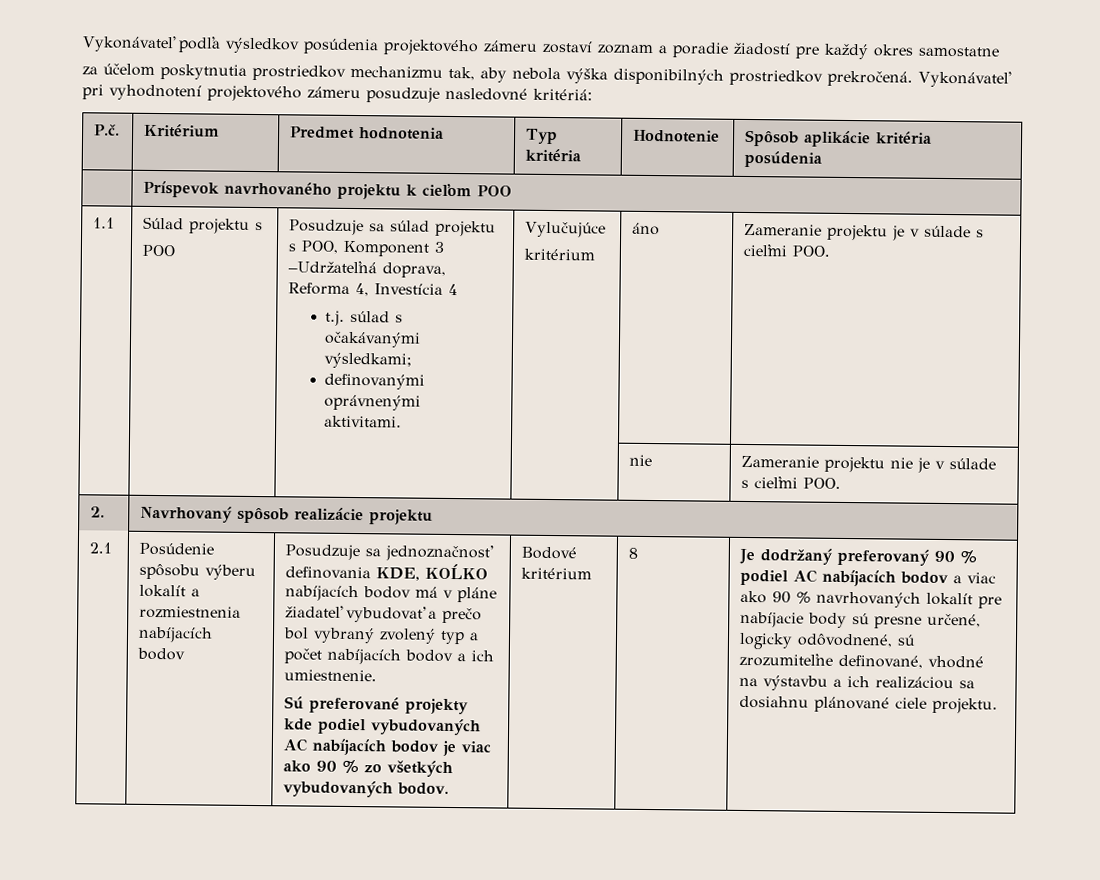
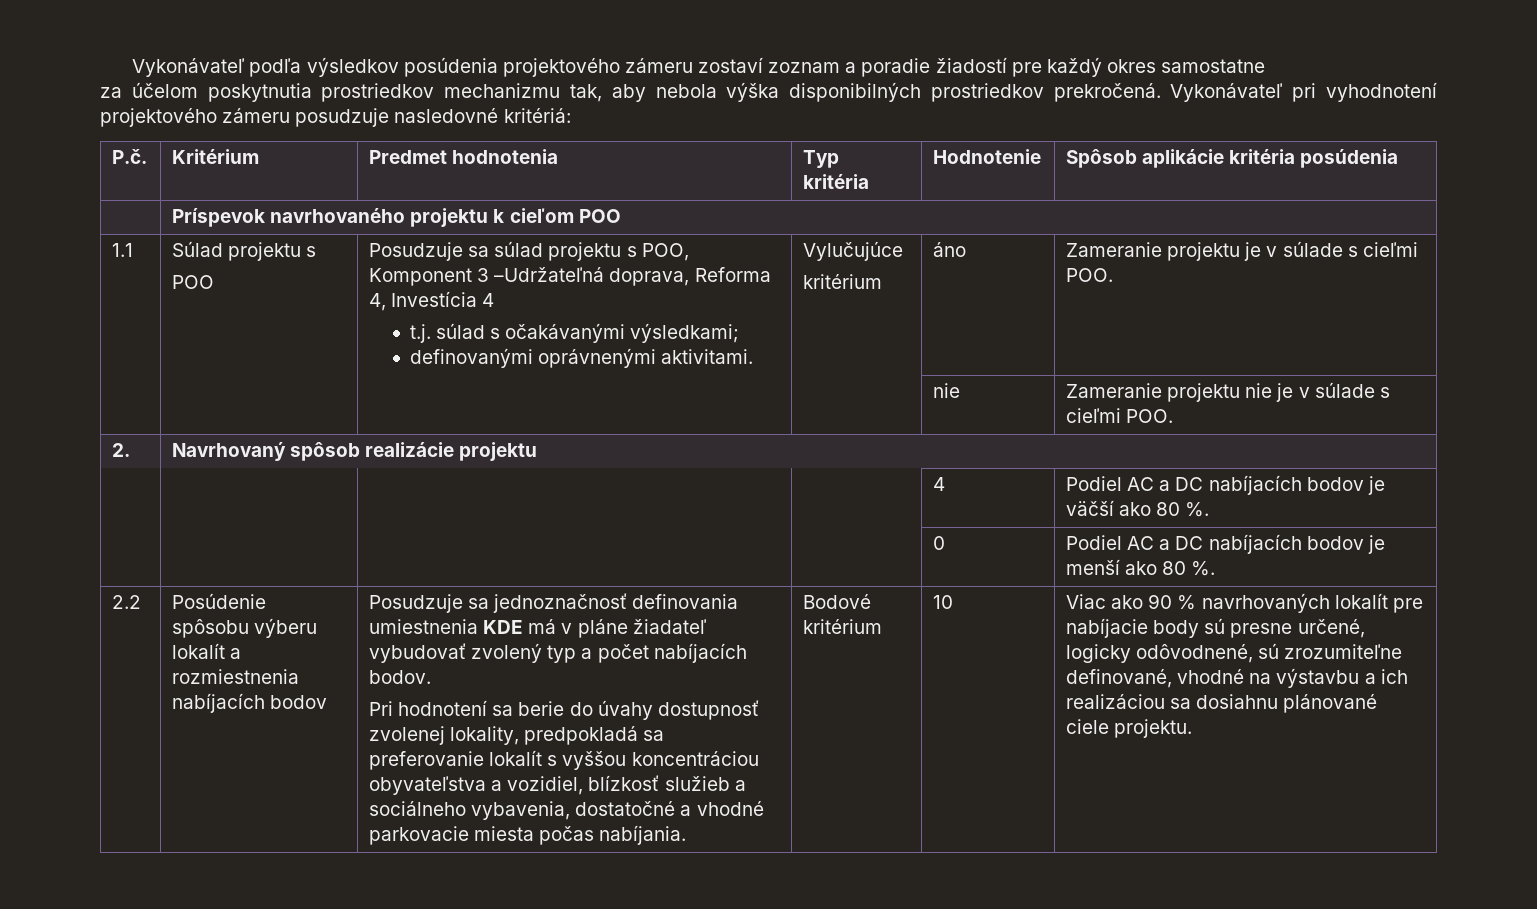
[89,542,113,554] 2.1 -> [933,477,946,491] [1066,475,1385,495] [1066,500,1210,517] [933,536,946,550] [1066,534,1385,554] [1066,559,1216,576] [112,595,142,609] | | | | 4 | Podiel AC a DC nabíjacích bodov je väčší ako 80 %. // | | | | 0 | Podiel AC a DC nabíjacích bodov je menší ako 80 %. // 2.2
[376,563,489,581] [285,585,412,602] KDE, KOĹKO nabíjacích bodov -> [369,619,524,634] umiestnenia KDE
[428,607,483,624] [283,627,376,644] a prečo bol vybraný -> (467, 653) none
[405,649,495,663] [284,669,378,682] [284,696,470,715] [284,718,482,736] [283,738,492,757] [283,759,454,778] [283,780,450,798] [521,546,578,560] [521,567,593,580] [628,547,639,559] [739,548,978,566] [740,569,997,587] bodov a ich umiestnenie. // Sú preferované projekty kde podiel vybudovaných AC nabíjacích bodov je viac ako 90 % zo všetkých vybudovaných bodov. | Bodové kritérium | 8 | Je dodržaný preferovaný 90 % podiel AC nabíjacích bodov a viac -> [369,670,432,684] [369,700,759,720] [369,726,665,745] [369,750,759,770] [369,775,746,795] [369,801,764,820] [369,825,687,845] [803,594,872,609] [803,619,883,634] [933,595,954,609] [1066,594,1107,609] bodov. // Pri hodnotení sa berie do úvahy dostupnosť zvolenej lokality, predpokladá sa preferovanie lokalít s vyššou koncentráciou obyvateľstva a vozidiel, blízkosť služieb a sociálneho vybavenia, dostatočné a vhodné parkovacie miesta počas nabíjania. | Bodové kritérium | 10 | Viac

